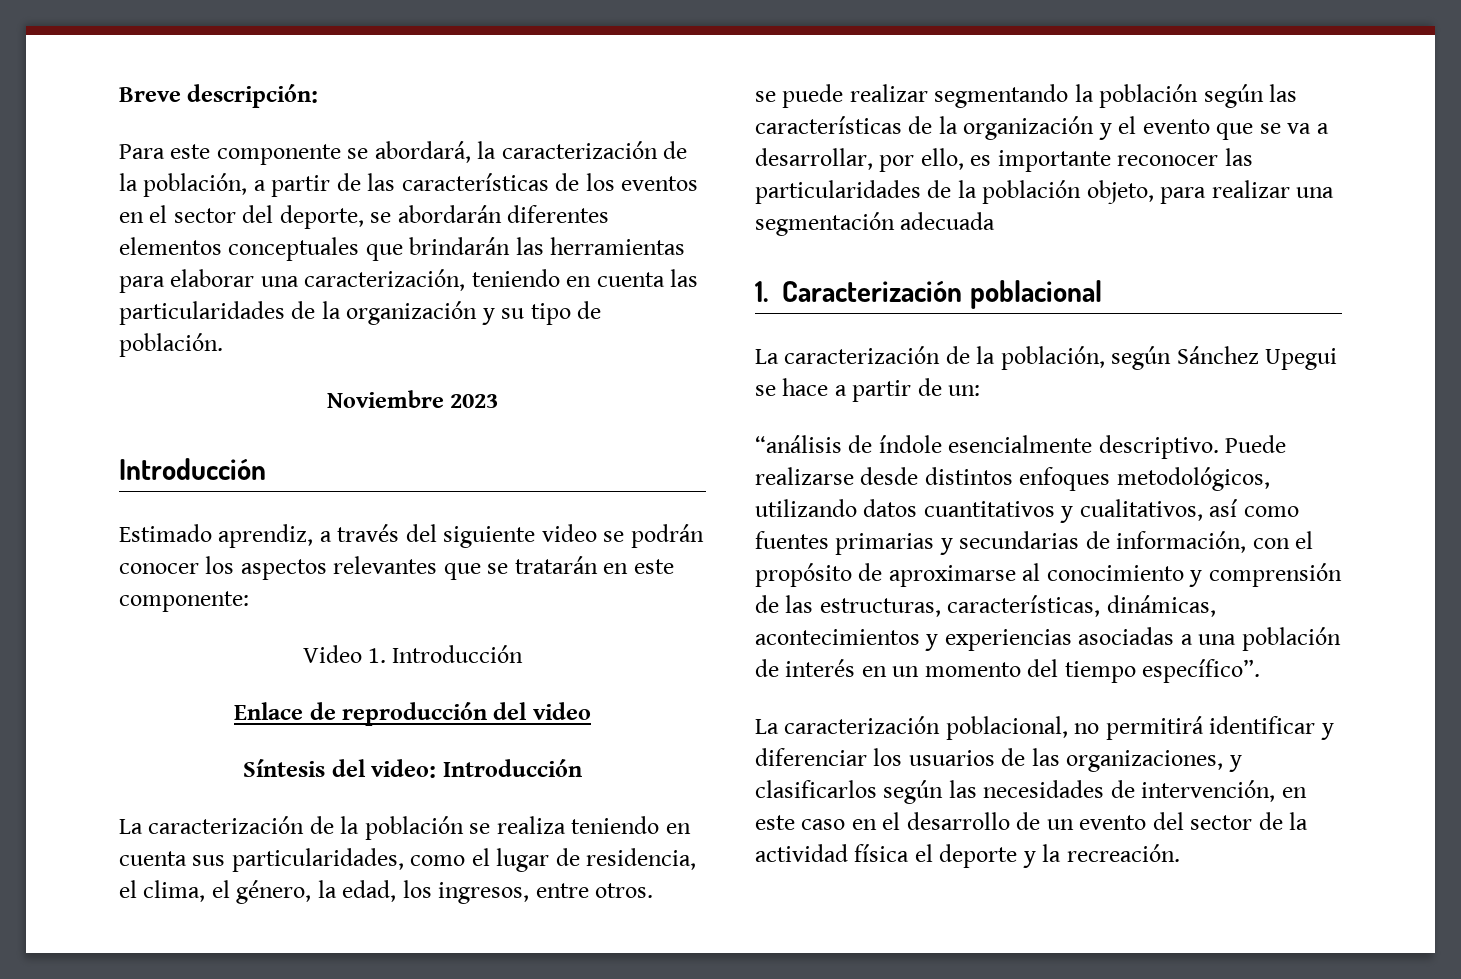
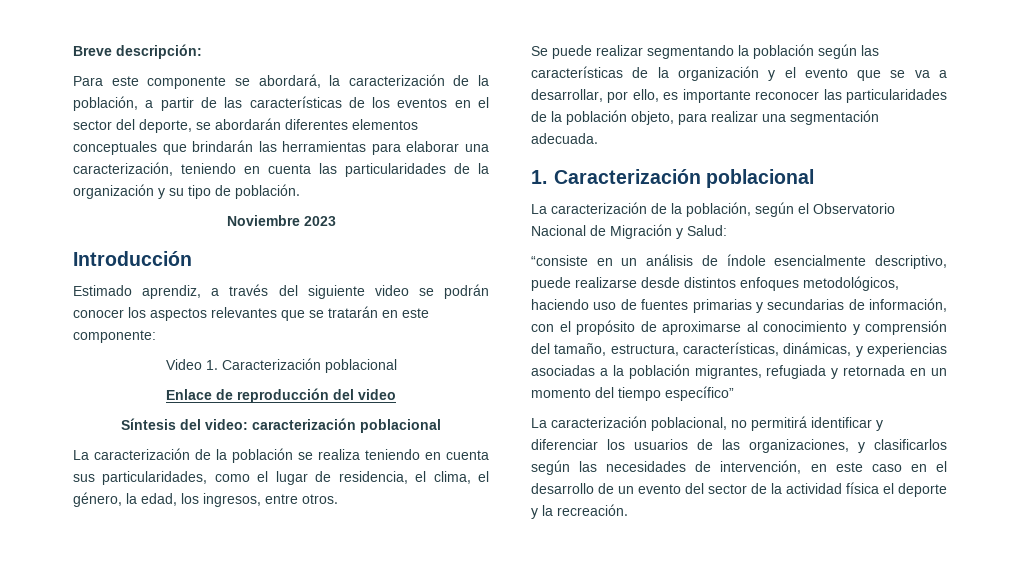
[392,645,524,663] Introducción -> [221,358,397,373] Caracterización poblacional
[442,759,582,777] Introducción -> [252,418,441,433] caracterización poblacional
[755,91,776,102] se -> [531,46,548,56] Se
[900,212,996,230] adecuada -> [531,133,598,144] adecuada.
[1176,346,1338,370] [755,378,981,402] [755,435,842,453] Sánchez Upegui se hace a partir de un: // “análisis -> [798,203,895,214] [531,224,727,239] [531,254,694,266] el Observatorio Nacional de Migración y Salud: // “consiste en un análisis
[1098,435,1287,459] descriptivo. Puede -> [875,255,947,269] [531,277,571,291] descriptivo, puede
[755,499,1299,523] utilizando datos cuantitativos y cualitativos, así como -> [531,299,637,310] haciendo uso de
[755,595,941,617] de las estructuras, -> [531,343,679,356] del tamaño, estructura,
[755,629,920,645] acontecimientos -> (852, 349) none
[1198,627,1341,651] [755,659,856,677] una población de interés -> [612,364,906,379] la población migrantes, refugiada y retornada
[1142,659,1261,683] específico”. -> [665,386,734,401] específico”

